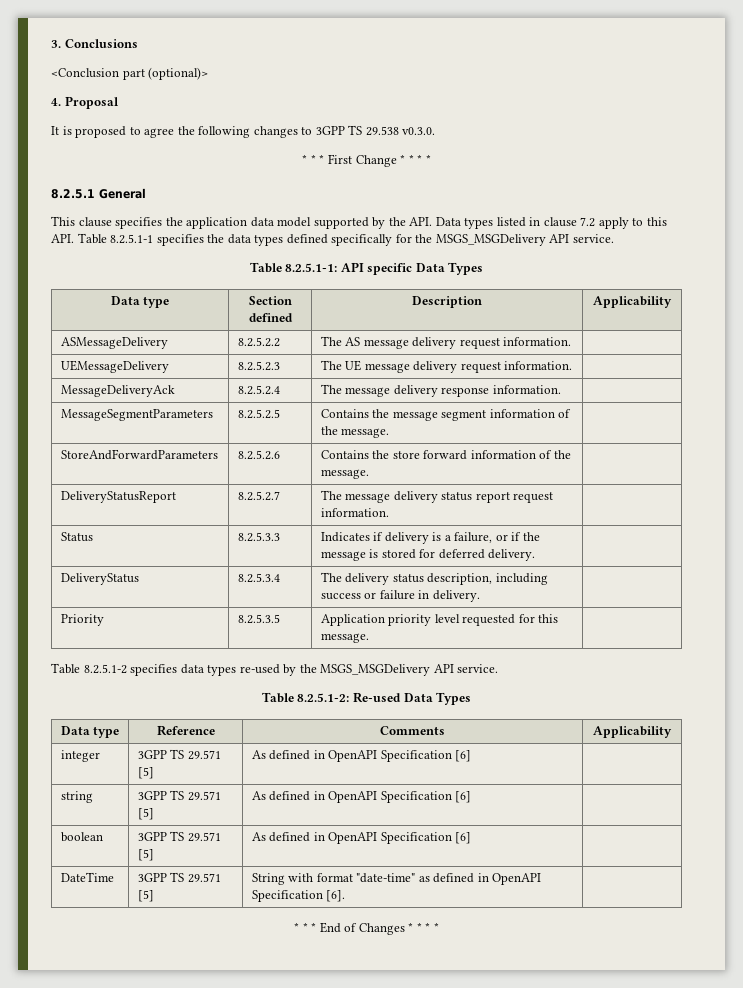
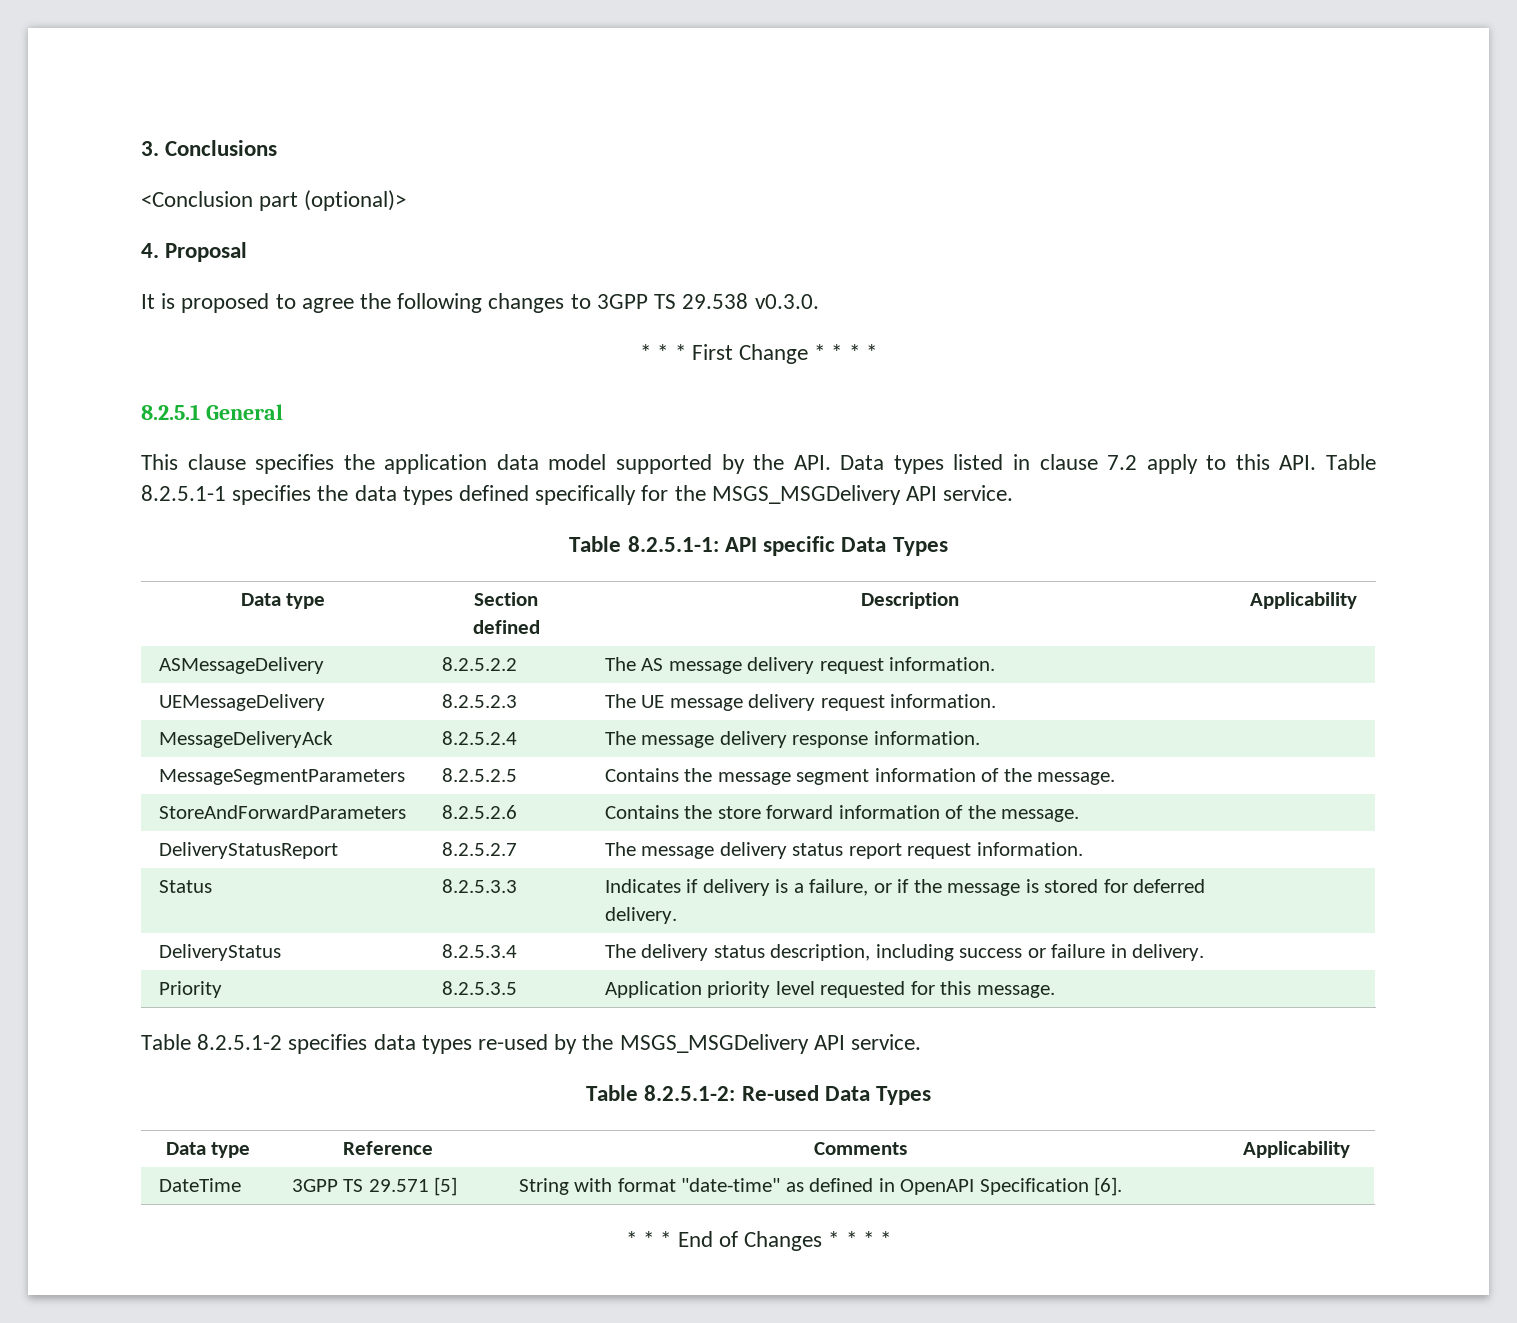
[60,750,100,762] [137,749,221,760] [137,767,154,779] [251,750,472,762] [60,791,93,803] [137,790,221,801] [137,808,154,820] [251,791,472,803] [60,832,103,842] [137,831,221,842] [137,849,154,861] [251,832,472,844] // integer | 3GPP TS 29.571 [5] | As defined in OpenAPI Specification [6] | // string | 3GPP TS 29.571 [5] | As defined in OpenAPI Specification [6] | // boolean | 3GPP TS 29.571 [5] | As defined in OpenAPI Specification [6] | -> (1350, 1149) none

